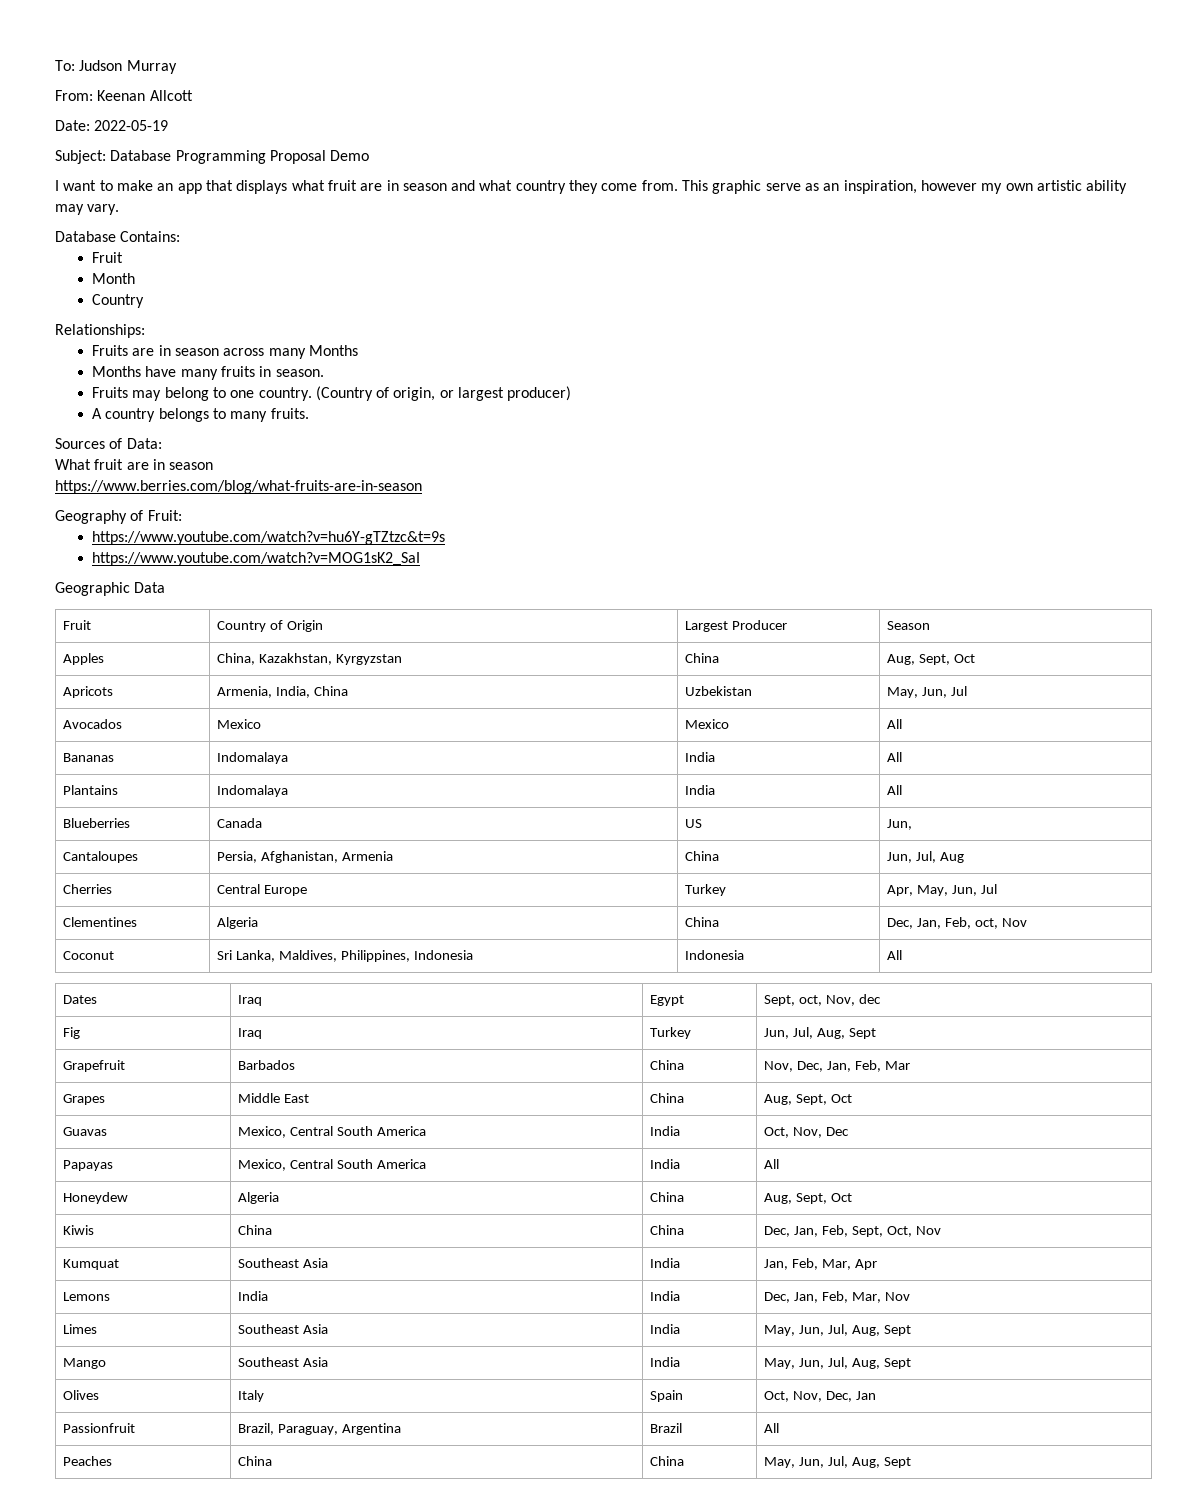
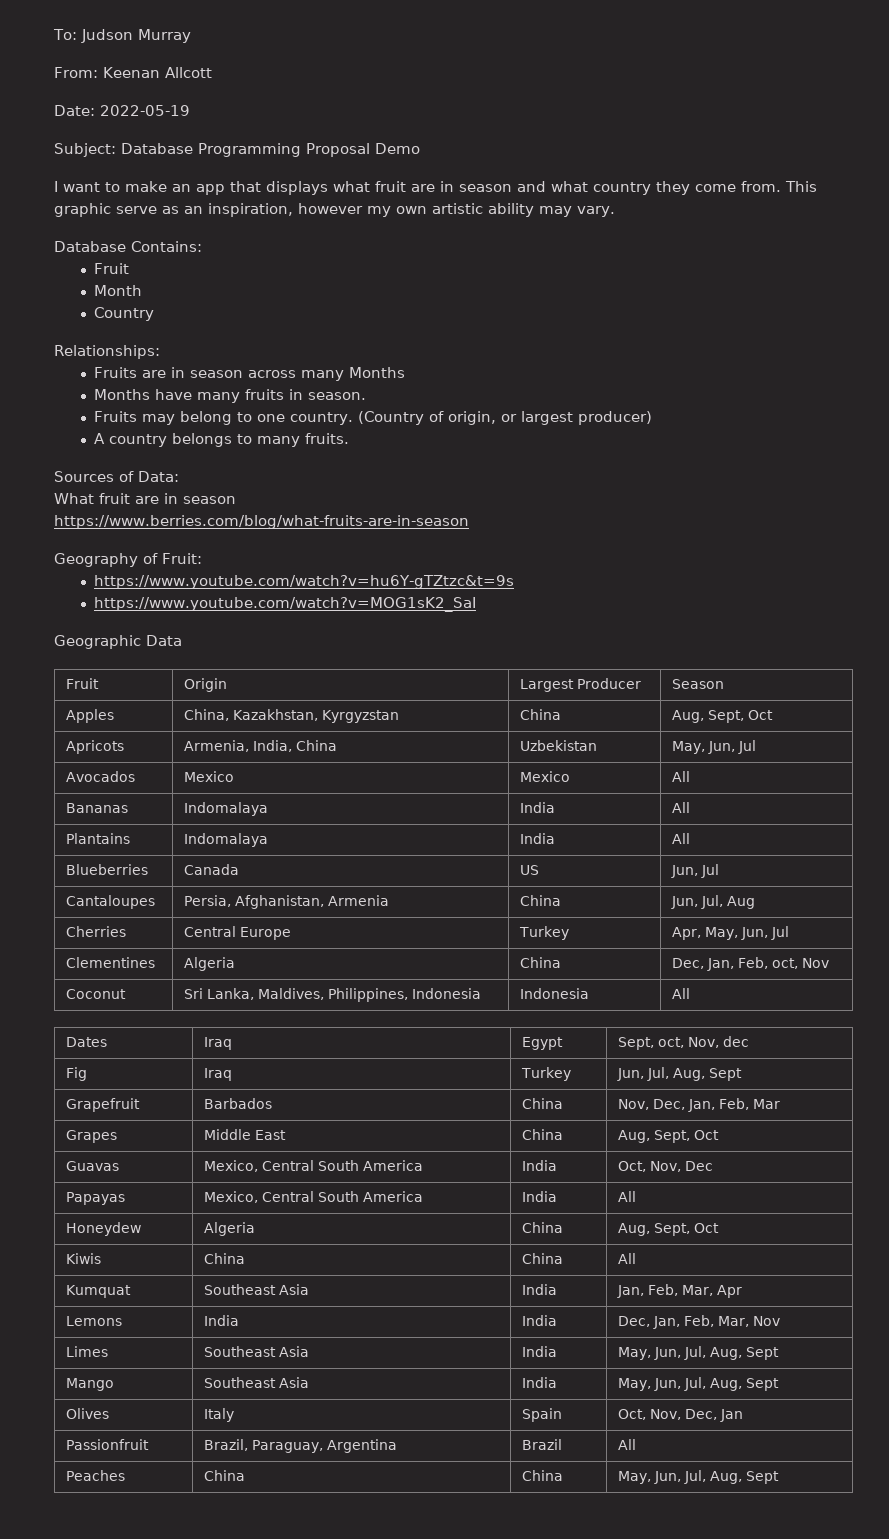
[216,620,283,632] Country of -> (99, 683) none
(912, 824) none -> [700,864,719,878] Jul
[763,1225,941,1237] Dec, Jan, Feb, Sept, Oct, Nov -> [617,1253,636,1264] All

